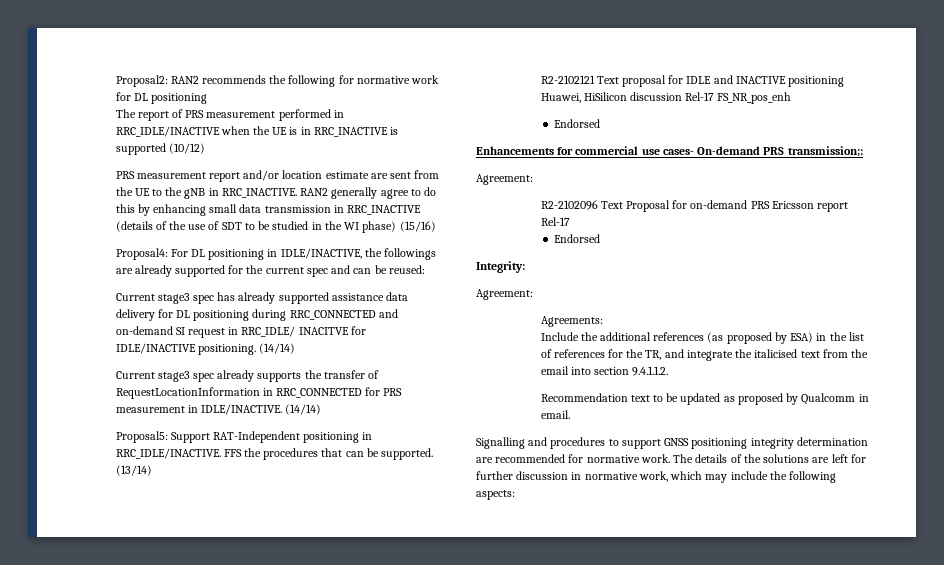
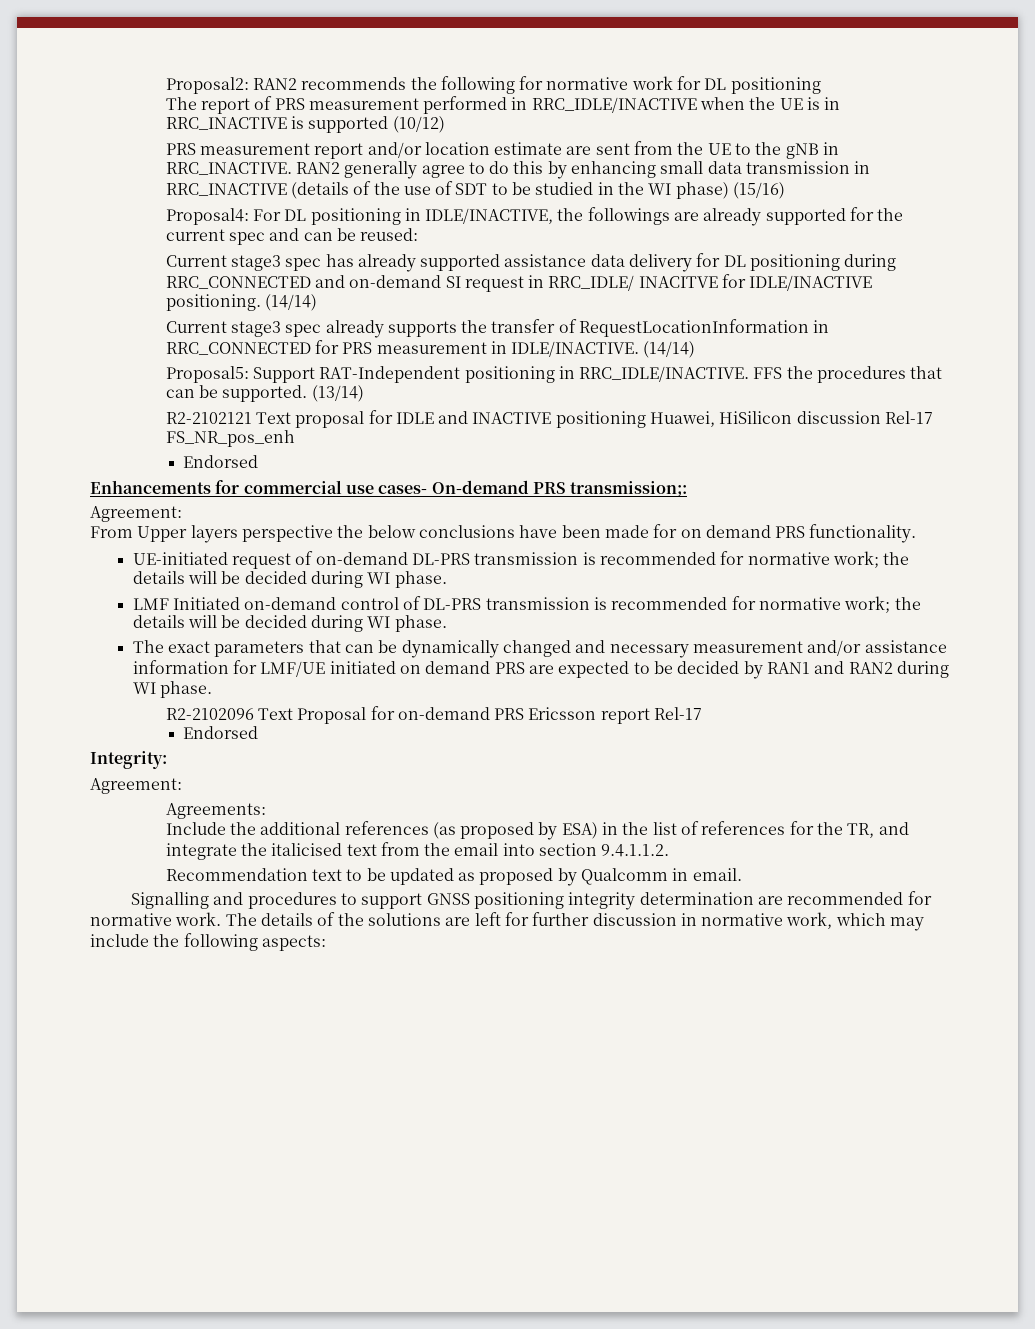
(533, 179) none -> [90,524,917,543] [132,551,910,569] [132,571,447,588] [132,596,921,613] [132,615,447,632] [132,640,947,658] [132,660,949,679] [132,681,213,698] // From Upper layers perspective the below conclusions have been made for on demand PRS functionality. // UE-initiated request of on-demand DL-PRS transmission is recommended for normative work; the details will be decided during WI phase. // LMF Initiated on-demand control of DL-PRS transmission is recommended for normative work; the details will be decided during WI phase. // The exact parameters that can be dynamically changed and necessary measurement and/or assistance information for LMF/UE initiated on demand PRS are expected to be decided by RAN1 and RAN2 during WI phase.

